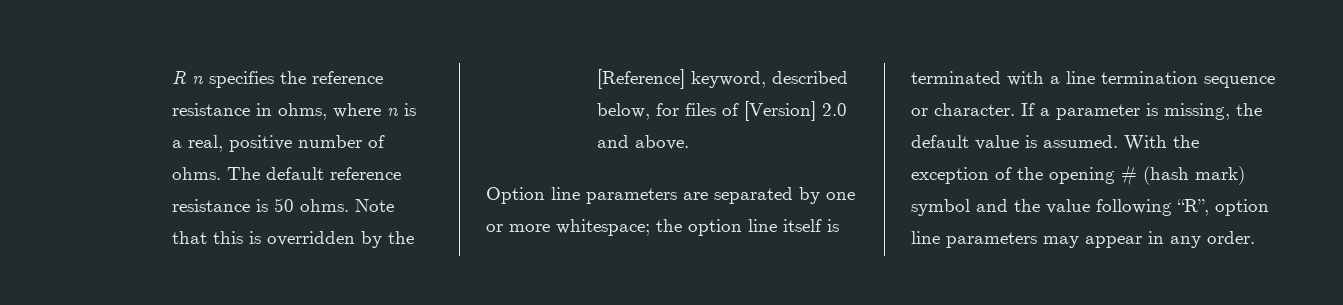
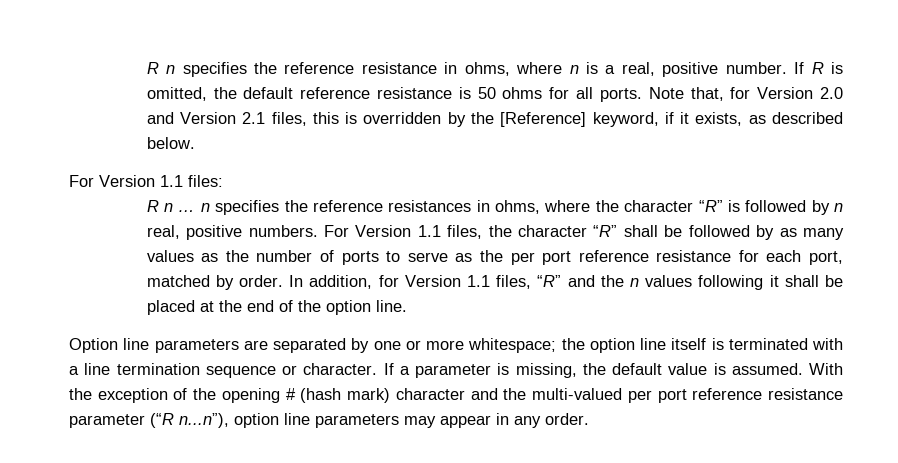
[298,135,386,148] [172,167,261,180] number of ohms. The -> [725,62,844,74] [146,87,237,101] number. If R is omitted, the
[300,199,395,212] [172,231,208,244] ohms. Note that -> [502,87,843,102] [146,112,307,126] ohms for all ports. Note that, for Version 2.0 and Version 2.1 files,
[772,71,849,84] [597,101,848,121] [597,135,690,150] described below, for files of [Version] 2.0 and above. -> [664,112,843,126] [146,137,195,149] [69,175,223,187] [146,200,843,215] [146,225,844,240] [146,250,844,265] [146,275,843,290] [146,300,407,315] if it exists, as described below. // For Version 1.1 files: // R n … n specifies the reference resistances in ohms, where the character “R” is followed by n real, positive numbers. For Version 1.1 files, the character “R” shall be followed by as many values as the number of ports to serve as the per port reference resistance for each port, matched by order. In addition, for Version 1.1 files, “R” and the n values following it shall be placed at the end of the option line.
[911,199,1209,216] symbol and the value following “R”, -> [395,388,844,403] [69,413,229,428] character and the multi-valued per port reference resistance parameter (“R n...n”),

